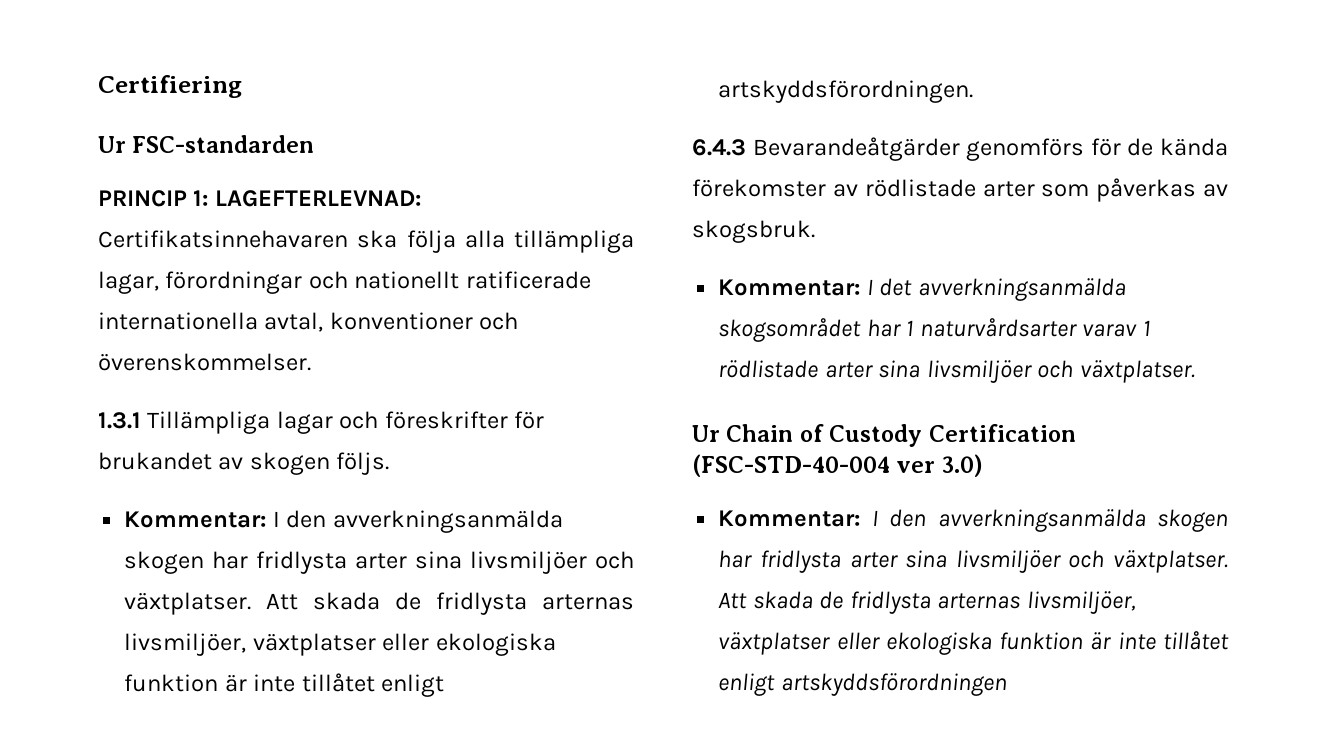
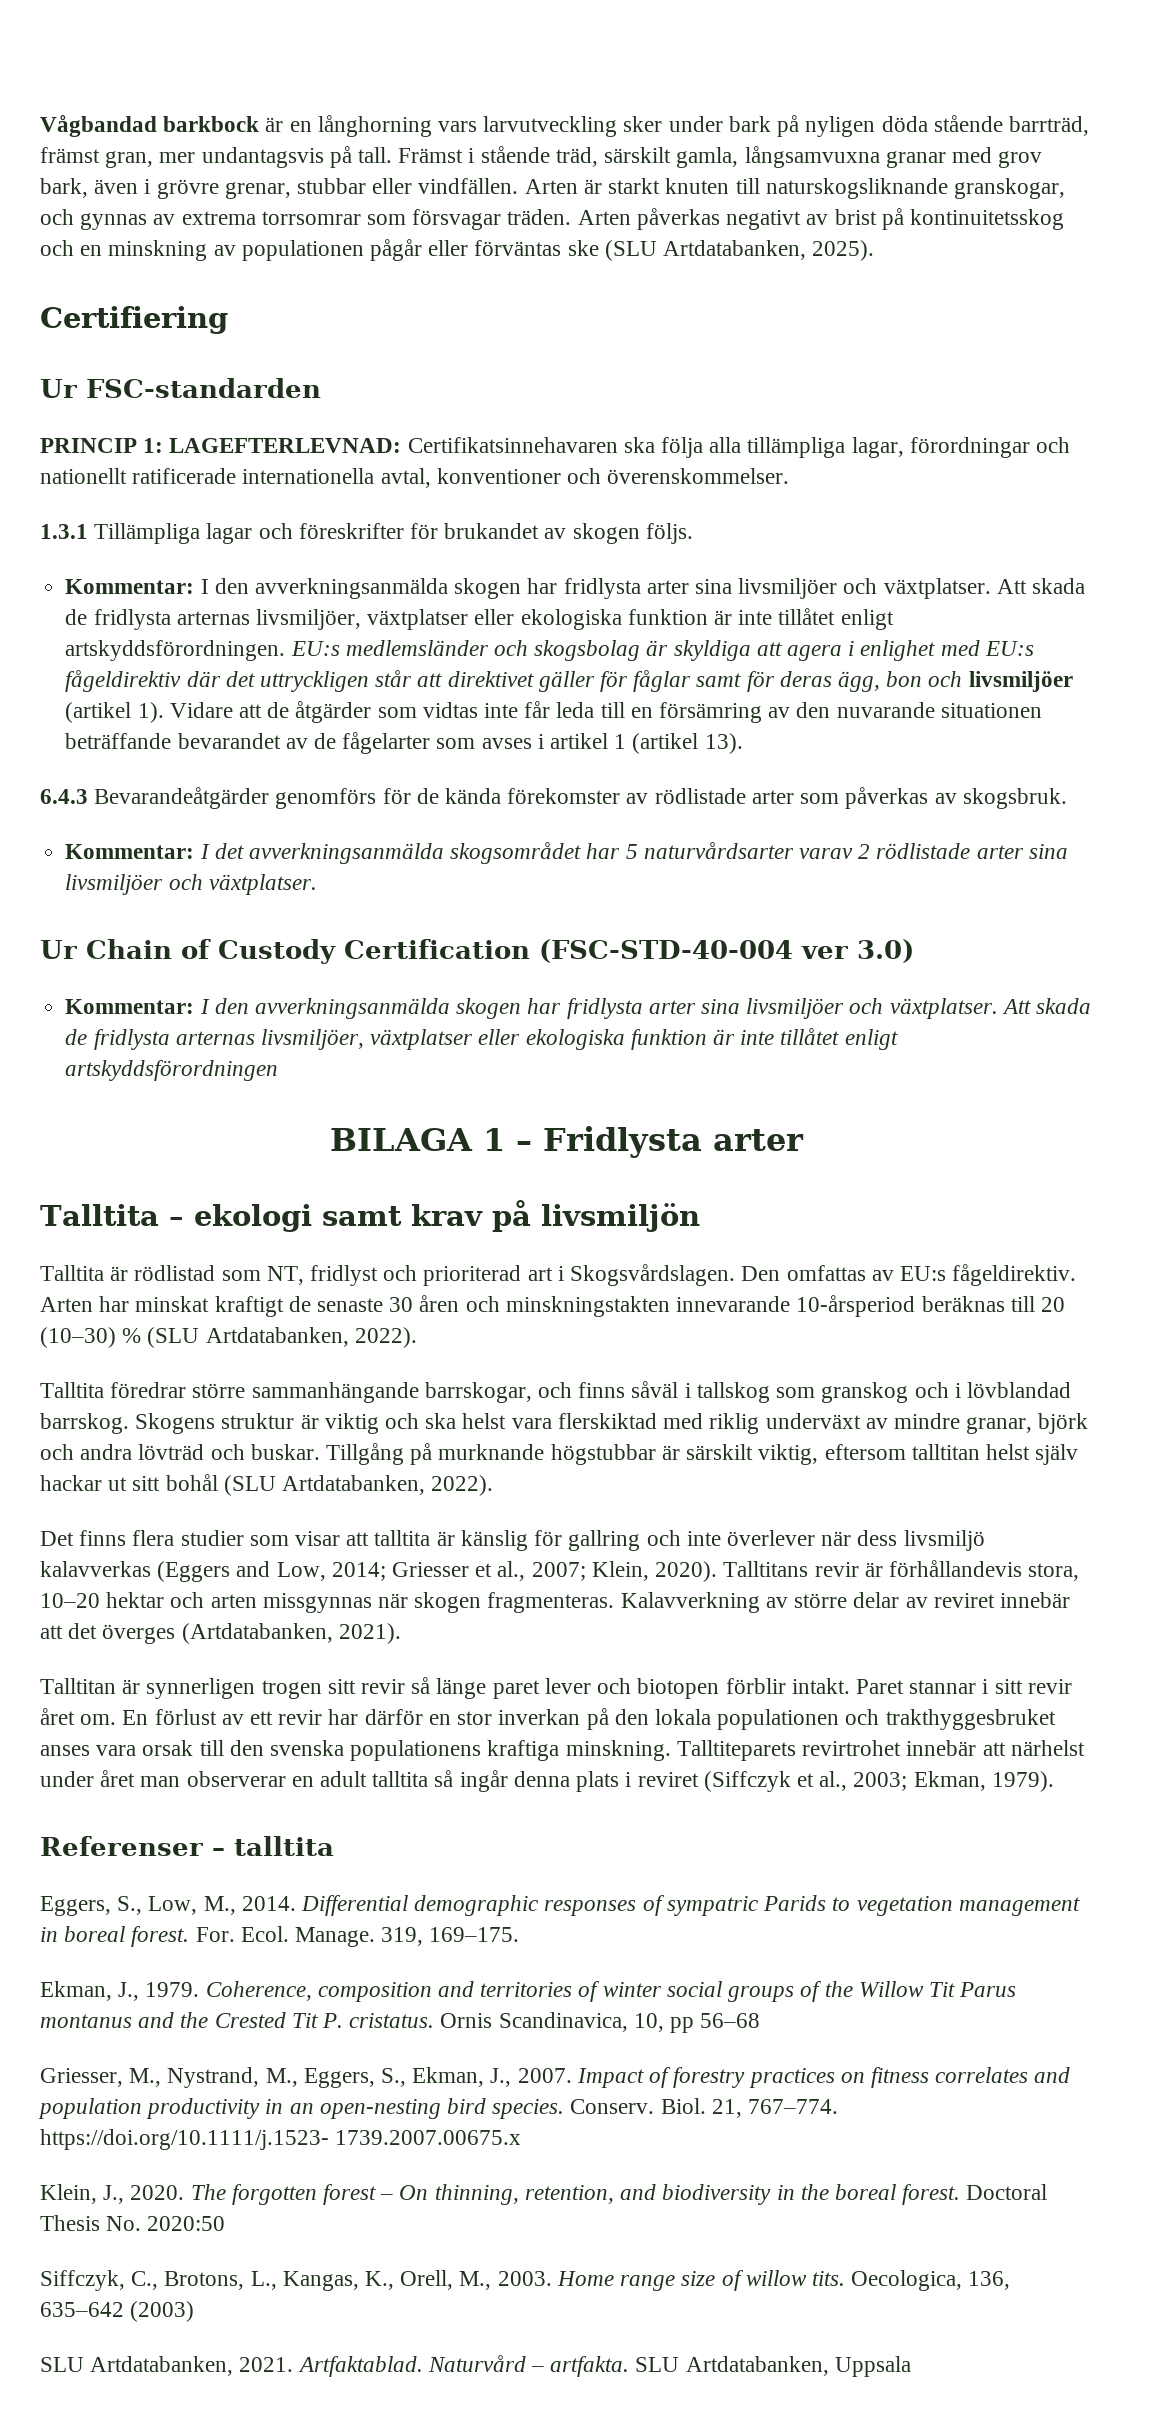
(98, 86) none -> [40,115,1089,137] [40,146,1043,168] [40,178,1065,199] [40,208,1064,230] [40,239,875,261] Vågbandad barkbock är en långhorning vars larvutveckling sker under bark på nyligen döda stående barrträd, främst gran, mer undantagsvis på tall. Främst i stående träd, särskilt gamla, långsamvuxna granar med grov bark, även i grövre grenar, stubbar eller vindfällen. Arten är starkt knuten till naturskogsliknande granskogar, och gynnas av extrema torrsomrar som försvagar träden. Arten påverkas negativt av brist på kontinuitetsskog och en minskning av populationen pågår eller förväntas ske (SLU Artdatabanken, 2025). //
(974, 91) none -> [290,640,1034,661] [65,670,1073,692] [65,701,1042,723] [65,732,743,754] EU:s medlemsländer och skogsbolag är skyldiga att agera i enlighet med EU:s fågeldirektiv där det uttryckligen står att direktivet gäller för fåglar samt för deras ägg, bon och livsmiljöer (artikel 1). Vidare att de åtgärder som vidtas inte får leda till en försämring av den nuvarande situationen beträffande bevarandet av de fågelarter som avses i artikel 1 (artikel 13).
[906,320,914,336] 1 -> [625,844,638,859] 5
[1142,320,1150,336] 1 -> [858,844,871,859] 2
(1007, 684) none -> [329,1126,804,1158] [40,1200,700,1232] [40,1264,1077,1286] [40,1295,1065,1317] [40,1327,417,1348] [40,1381,1071,1403] [40,1413,1089,1434] [40,1443,1079,1465] [40,1474,494,1496] [40,1530,985,1551] [40,1560,1080,1582] [40,1592,1070,1613] [40,1623,401,1644] [40,1677,1072,1699] [40,1708,1056,1730] [40,1740,1085,1761] [40,1770,1054,1792] [40,1836,334,1856] [40,1895,1080,1916] [40,1926,520,1947] [40,1981,1017,2002] [40,2012,761,2033] [40,2067,1071,2088] [38,2098,839,2119] [40,2129,522,2150] [40,2184,1048,2205] [40,2215,226,2231] [40,2270,1011,2291] [40,2301,195,2322] [40,2355,911,2377] // BILAGA 1 – Fridlysta arter // Talltita – ekologi samt krav på livsmiljön // Talltita är rödlistad som NT, fridlyst och prioriterad art i Skogsvårdslagen. Den omfattas av EU:s fågeldirektiv. Arten har minskat kraftigt de senaste 30 åren och minskningstakten innevarande 10-årsperiod beräknas till 20 (10–30) % (SLU Artdatabanken, 2022). // Talltita föredrar större sammanhängande barrskogar, och finns såväl i tallskog som granskog och i lövblandad barrskog. Skogens struktur är viktig och ska helst vara flerskiktad med riklig underväxt av mindre granar, björk och andra lövträd och buskar. Tillgång på murknande högstubbar är särskilt viktig, eftersom talltitan helst själv hackar ut sitt bohål (SLU Artdatabanken, 2022). // Det finns flera studier som visar att talltita är känslig för gallring och inte överlever när dess livsmiljö kalavverkas (Eggers and Low, 2014; Griesser et al., 2007; Klein, 2020). Talltitans revir är förhållandevis stora, 10–20 hektar och arten missgynnas när skogen fragmenteras. Kalavverkning av större delar av reviret innebär att det överges (Artdatabanken, 2021). // Talltitan är synnerligen trogen sitt revir så länge paret lever och biotopen förblir intakt. Paret stannar i sitt revir året om. En förlust av ett revir har därför en stor inverkan på den lokala populationen och trakthyggesbruket anses vara orsak till den svenska populationens kraftiga minskning. Talltiteparets revirtrohet innebär att närhelst under året man observerar en adult talltita så ingår denna plats i reviret (Siffczyk et al., 2003; Ekman, 1979). // Referenser – talltita // Eggers, S., Low, M., 2014. Differential demographic responses of sympatric Parids to vegetation management in boreal forest. For. Ecol. Manage. 319, 169–175. // Ekman, J., 1979. Coherence, composition and territories of winter social groups of the Willow Tit Parus montanus and the Crested Tit P. cristatus. Ornis Scandinavica, 10, pp 56–68 // Griesser, M., Nystrand, M., Eggers, S., Ekman, J., 2007. Impact of forestry practices on fitness correlates and population productivity in an open-nesting bird species. Conserv. Biol. 21, 767–774. https://doi.org/10.1111/j.1523- 1739.2007.00675.x // Klein, J., 2020. The forgotten forest – On thinning, retention, and biodiversity in the boreal forest. Doctoral Thesis No. 2020:50 // Siffczyk, C., Brotons, L., Kangas, K., Orell, M., 2003. Home range size of willow tits. Oecologica, 136, 635–642 (2003) // SLU Artdatabanken, 2021. Artfaktablad. Naturvård – artfakta. SLU Artdatabanken, Uppsala

